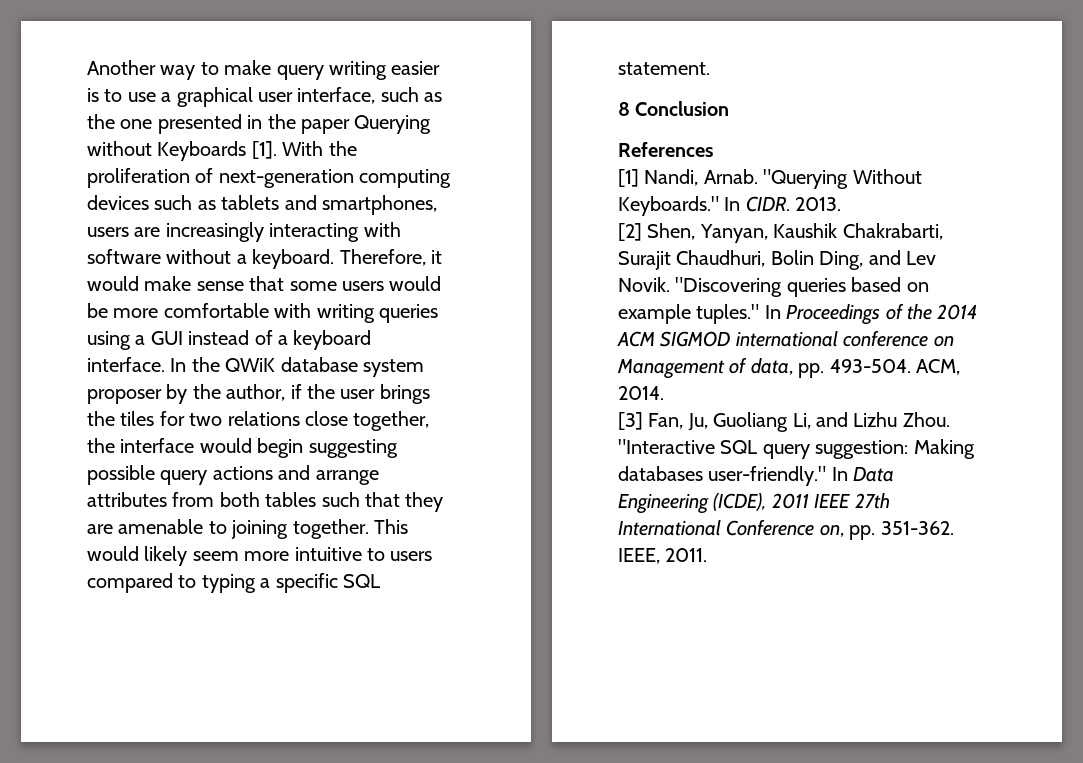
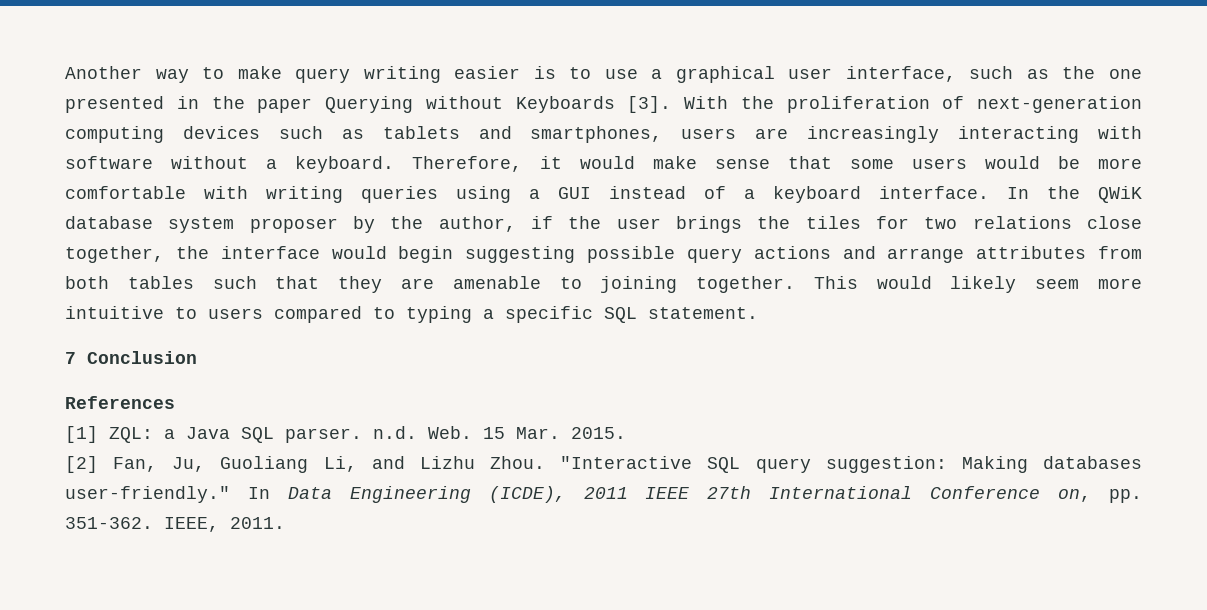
[251,141,277,159] [1]. -> [627,96,672,113] [3].
[618,102,630,116] 8 -> [65,352,76,364] 7
[644,169,922,189] [618,196,842,216] [618,223,943,243] [618,250,936,270] [618,277,929,297] [618,304,979,325] [617,331,954,347] [617,358,960,379] [618,386,664,400] [618,412,643,430] Nandi, Arnab. "Querying Without Keyboards." In CIDR. 2013. // [2] Shen, Yanyan, Kaushik Chakrabarti, Surajit Chaudhuri, Bolin Ding, and Lev Novik. "Discovering queries based on example tuples." In Proceedings of the 2014 ACM SIGMOD international conference on Management of data, pp. 493-504. ACM, 2014. // [3] -> [109,426,626,443] [65,456,98,473] ZQL: a Java SQL parser. n.d. Web. 15 Mar. 2015. // [2]

